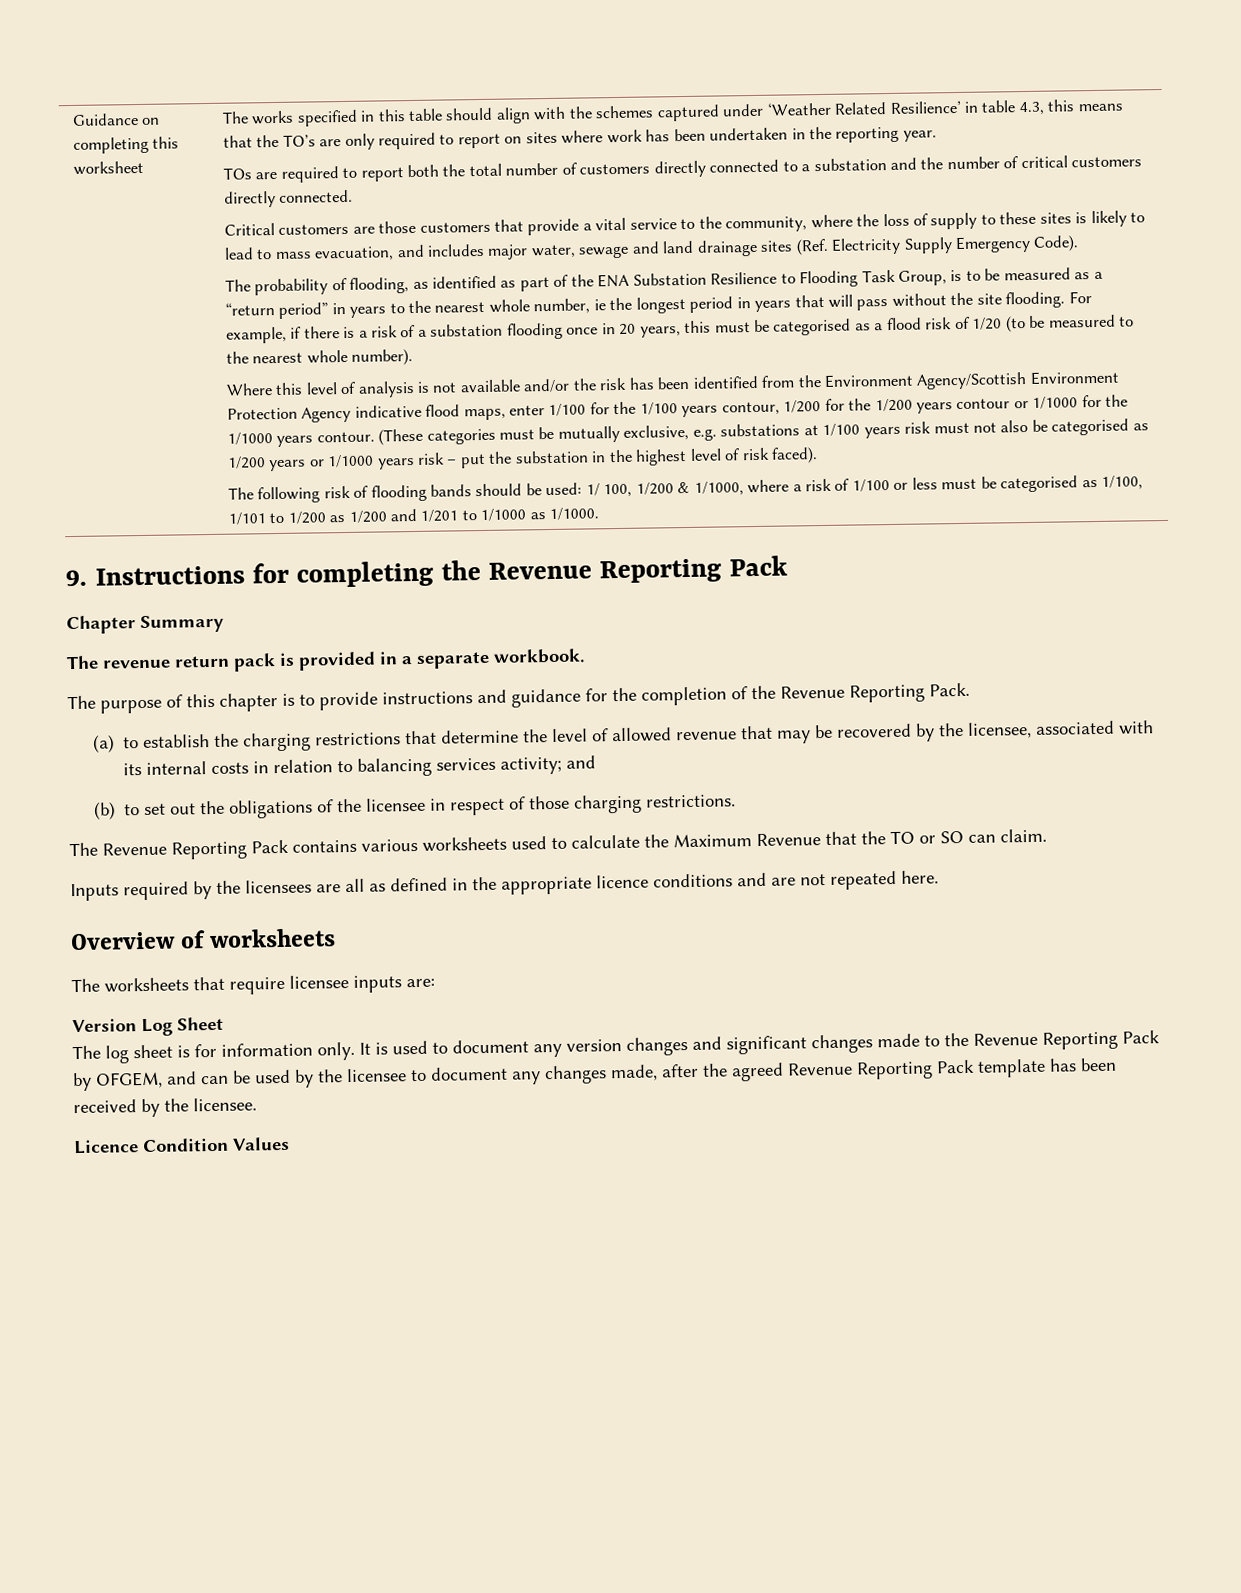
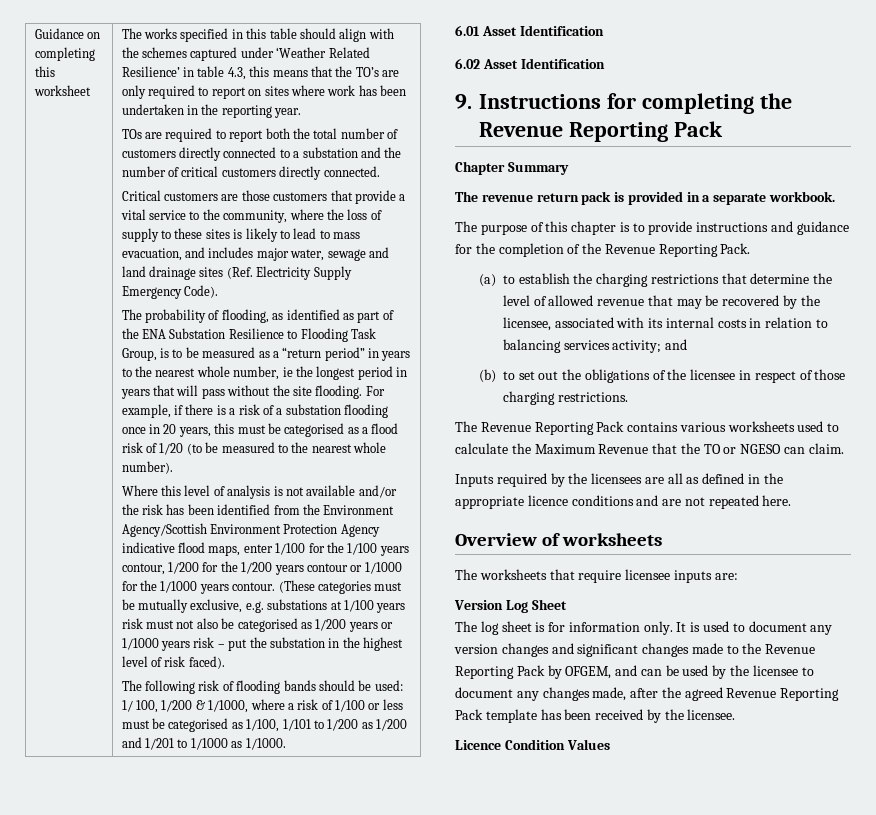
(600, 514) none -> [455,25,604,36] [455,58,605,69] // 6.01 Asset Identification // 6.02 Asset Identification
[940,830,964,844] SO -> [740,444,782,454] NGESO

